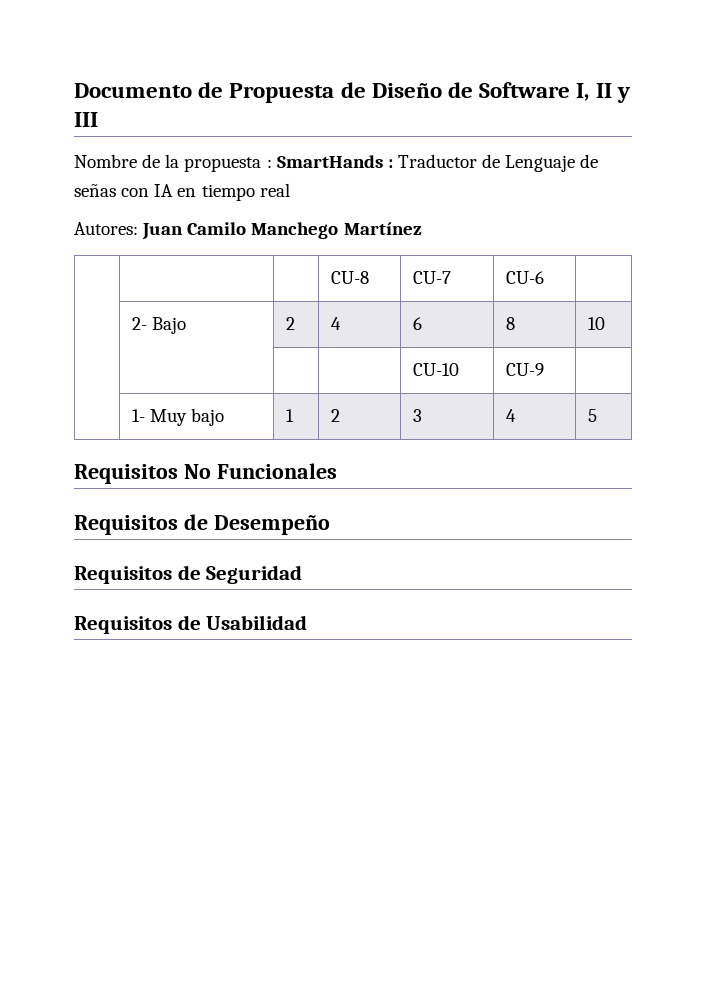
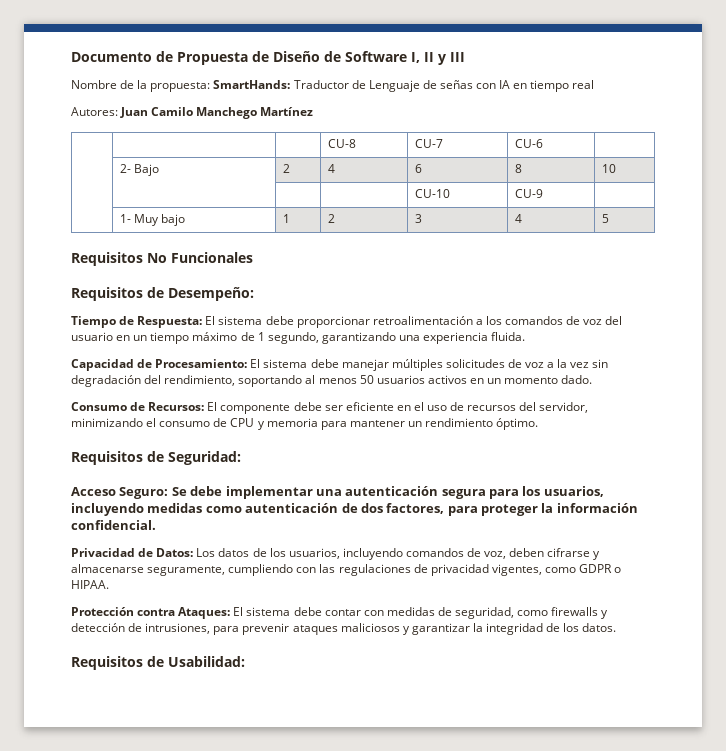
[184,155,393,172] propuesta : SmartHands : -> [150,80,291,92] propuesta: SmartHands:
[213,515,330,535] [74,565,303,584] [74,615,308,634] Desempeño // Requisitos de Seguridad // Requisitos de Usabilidad -> [168,287,254,301] [71,316,623,328] [71,332,526,344] [71,359,609,371] [71,375,593,387] [71,402,589,414] [71,418,539,430] [71,451,241,465] [71,486,604,499] [71,503,638,516] [71,520,156,530] [71,548,601,560] [71,564,622,576] [71,580,109,589] [71,607,609,619] [71,623,617,635] [71,656,245,670] Desempeño: // Tiempo de Respuesta: El sistema debe proporcionar retroalimentación a los comandos de voz del usuario en un tiempo máximo de 1 segundo, garantizando una experiencia fluida. // Capacidad de Procesamiento: El sistema debe manejar múltiples solicitudes de voz a la vez sin degradación del rendimiento, soportando al menos 50 usuarios activos en un momento dado. // Consumo de Recursos: El componente debe ser eficiente en el uso de recursos del servidor, minimizando el consumo de CPU y memoria para mantener un rendimiento óptimo. // Requisitos de Seguridad: // Acceso Seguro: Se debe implementar una autenticación segura para los usuarios, incluyendo medidas como autenticación de dos factores, para proteger la información confidencial. // Privacidad de Datos: Los datos de los usuarios, incluyendo comandos de voz, deben cifrarse y almacenarse seguramente, cumpliendo con las regulaciones de privacidad vigentes, como GDPR o HIPAA. // Protección contra Ataques: El sistema debe contar con medidas de seguridad, como firewalls y detección de intrusiones, para prevenir ataques maliciosos y garantizar la integridad de los datos. // Requisitos de Usabilidad:

